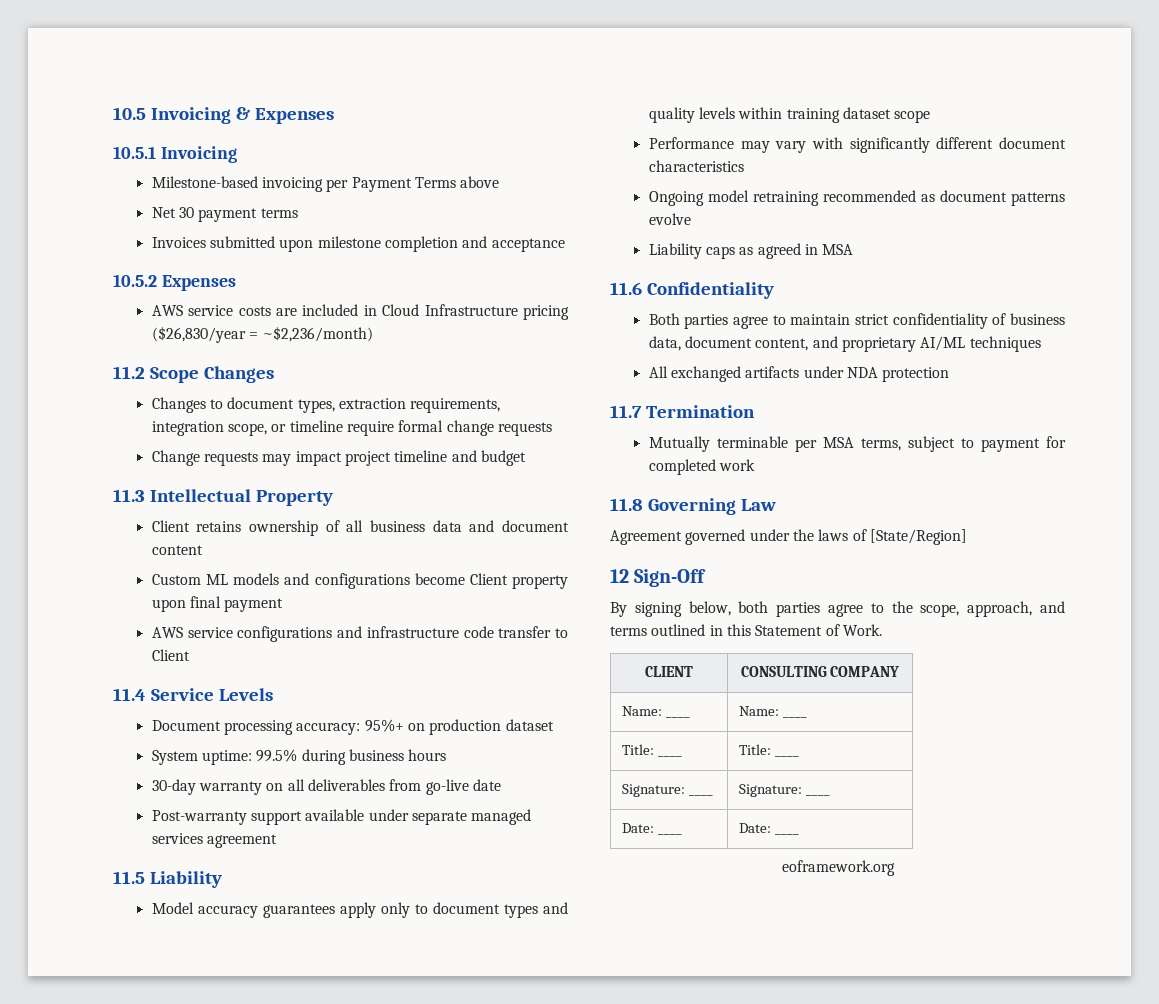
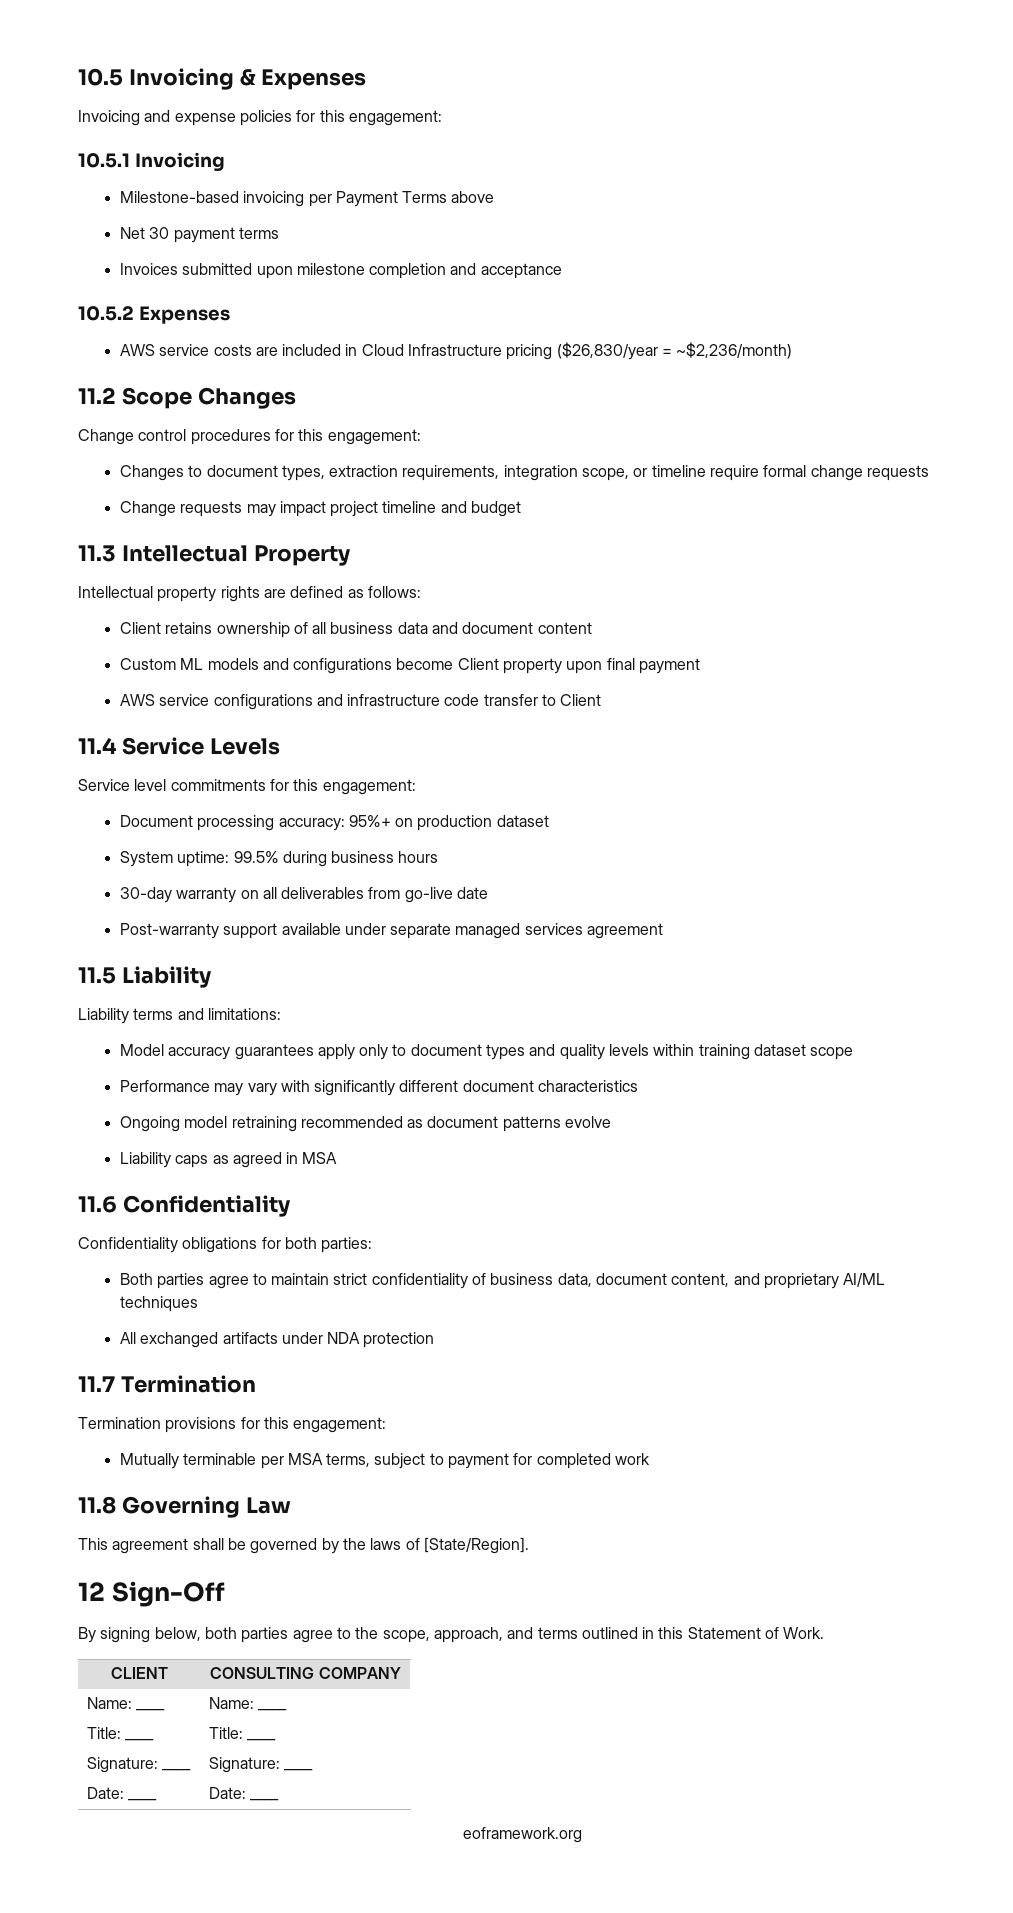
(334, 116) none -> [78,110,442,126] // Invoicing and expense policies for this engagement:
(274, 374) none -> [78,429,421,445] // Change control procedures for this engagement:
(333, 498) none -> [78,586,421,602] // Intellectual property rights are defined as follows:
(273, 694) none -> [78,779,416,795] // Service level commitments for this engagement:
(222, 879) none -> [78,1008,281,1024] // Liability terms and limitations:
(774, 290) none -> [78,1237,373,1253] // Confidentiality obligations for both parties:
(755, 411) none -> [78,1417,387,1433] // Termination provisions for this engagement:
[610,529,790,545] Agreement governed under -> [78,1538,339,1554] This agreement shall be governed by
[869,529,967,545] [State/Region] -> [423,1537,529,1554] [State/Region].

